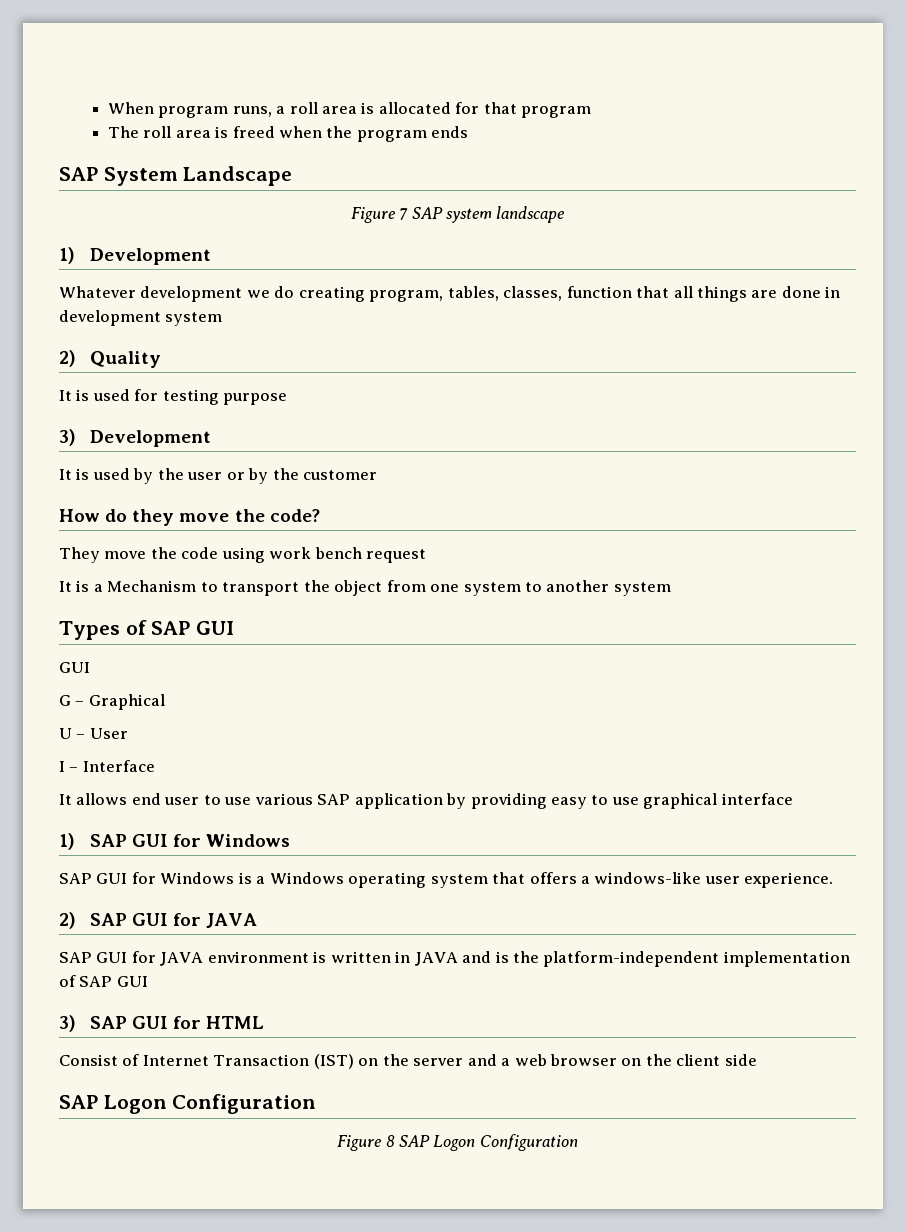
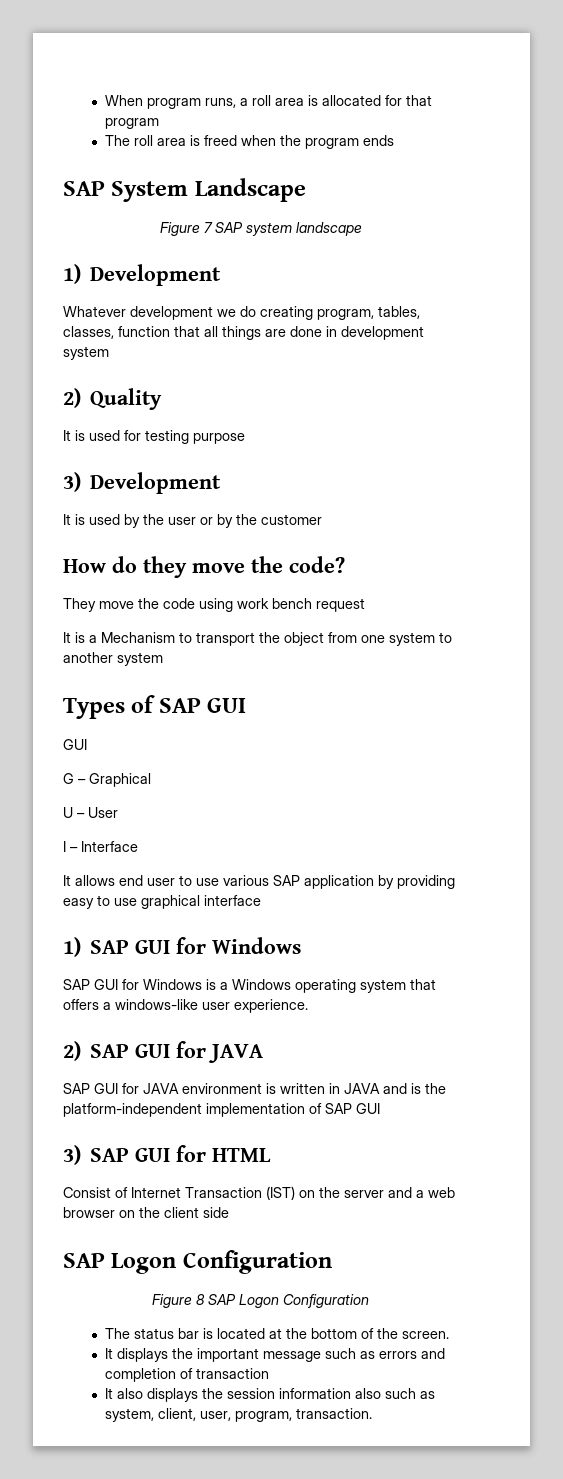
(578, 1142) none -> [105,1328,450,1339] [105,1348,446,1362] [105,1368,270,1382] [105,1388,436,1402] [105,1408,373,1422] // The status bar is located at the bottom of the screen. // It displays the important message such as errors and completion of transaction // It also displays the session information also such as system, client, user, program, transaction.

